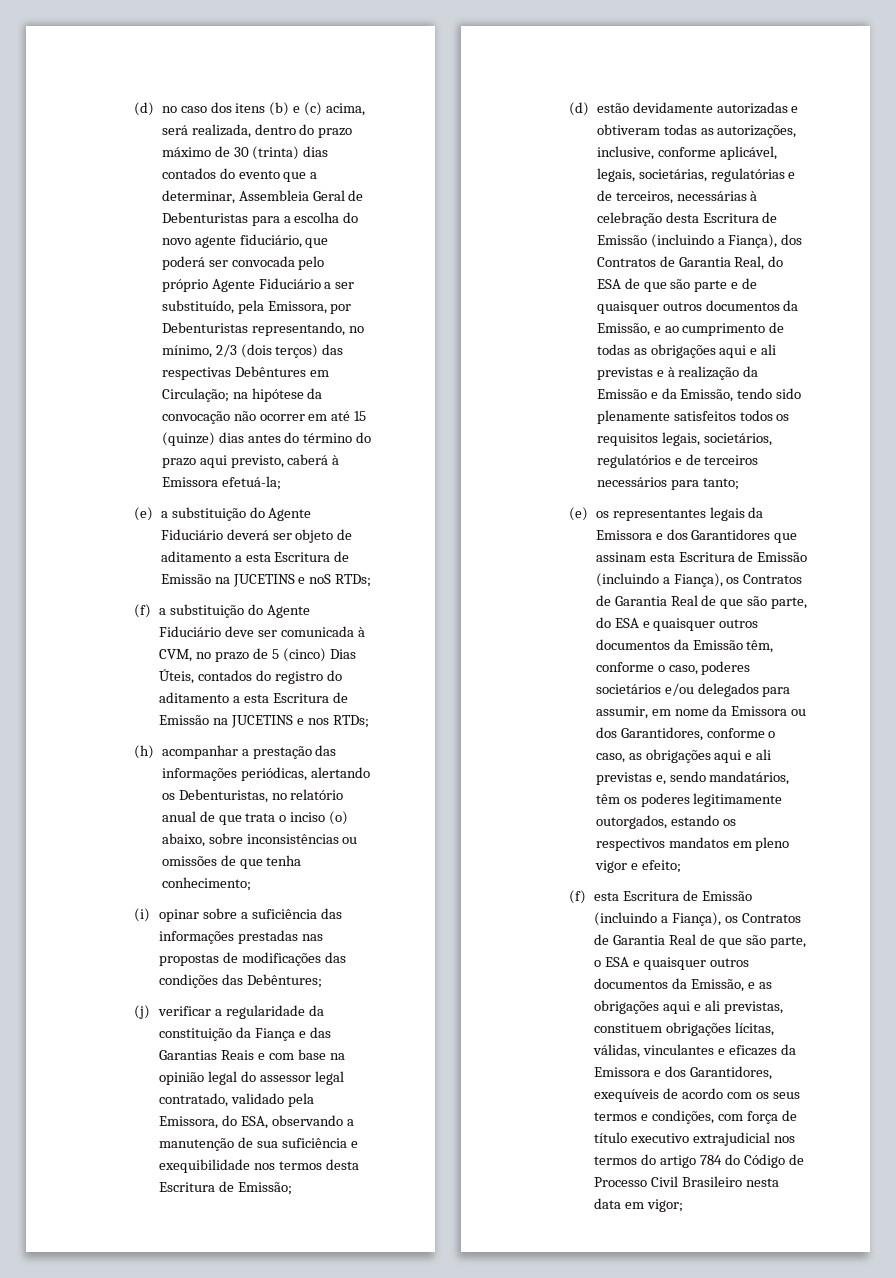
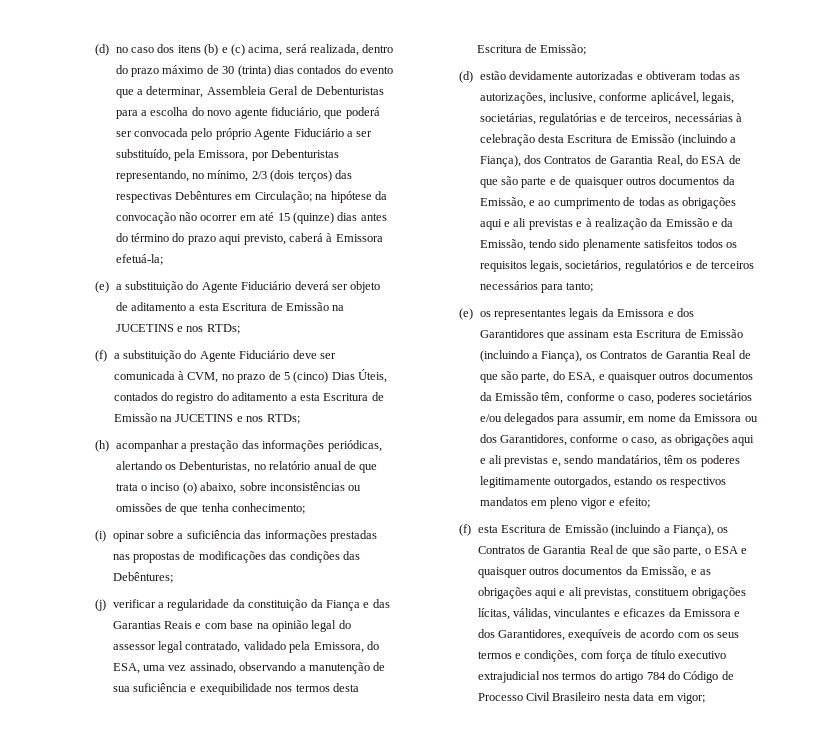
[309,574,332,584] noS -> [186,326,204,332] nos
(269, 1122) none -> [143,662,236,674] uma vez assinado,
[614,618,639,628] ESA -> [568,372,596,383] ESA,

